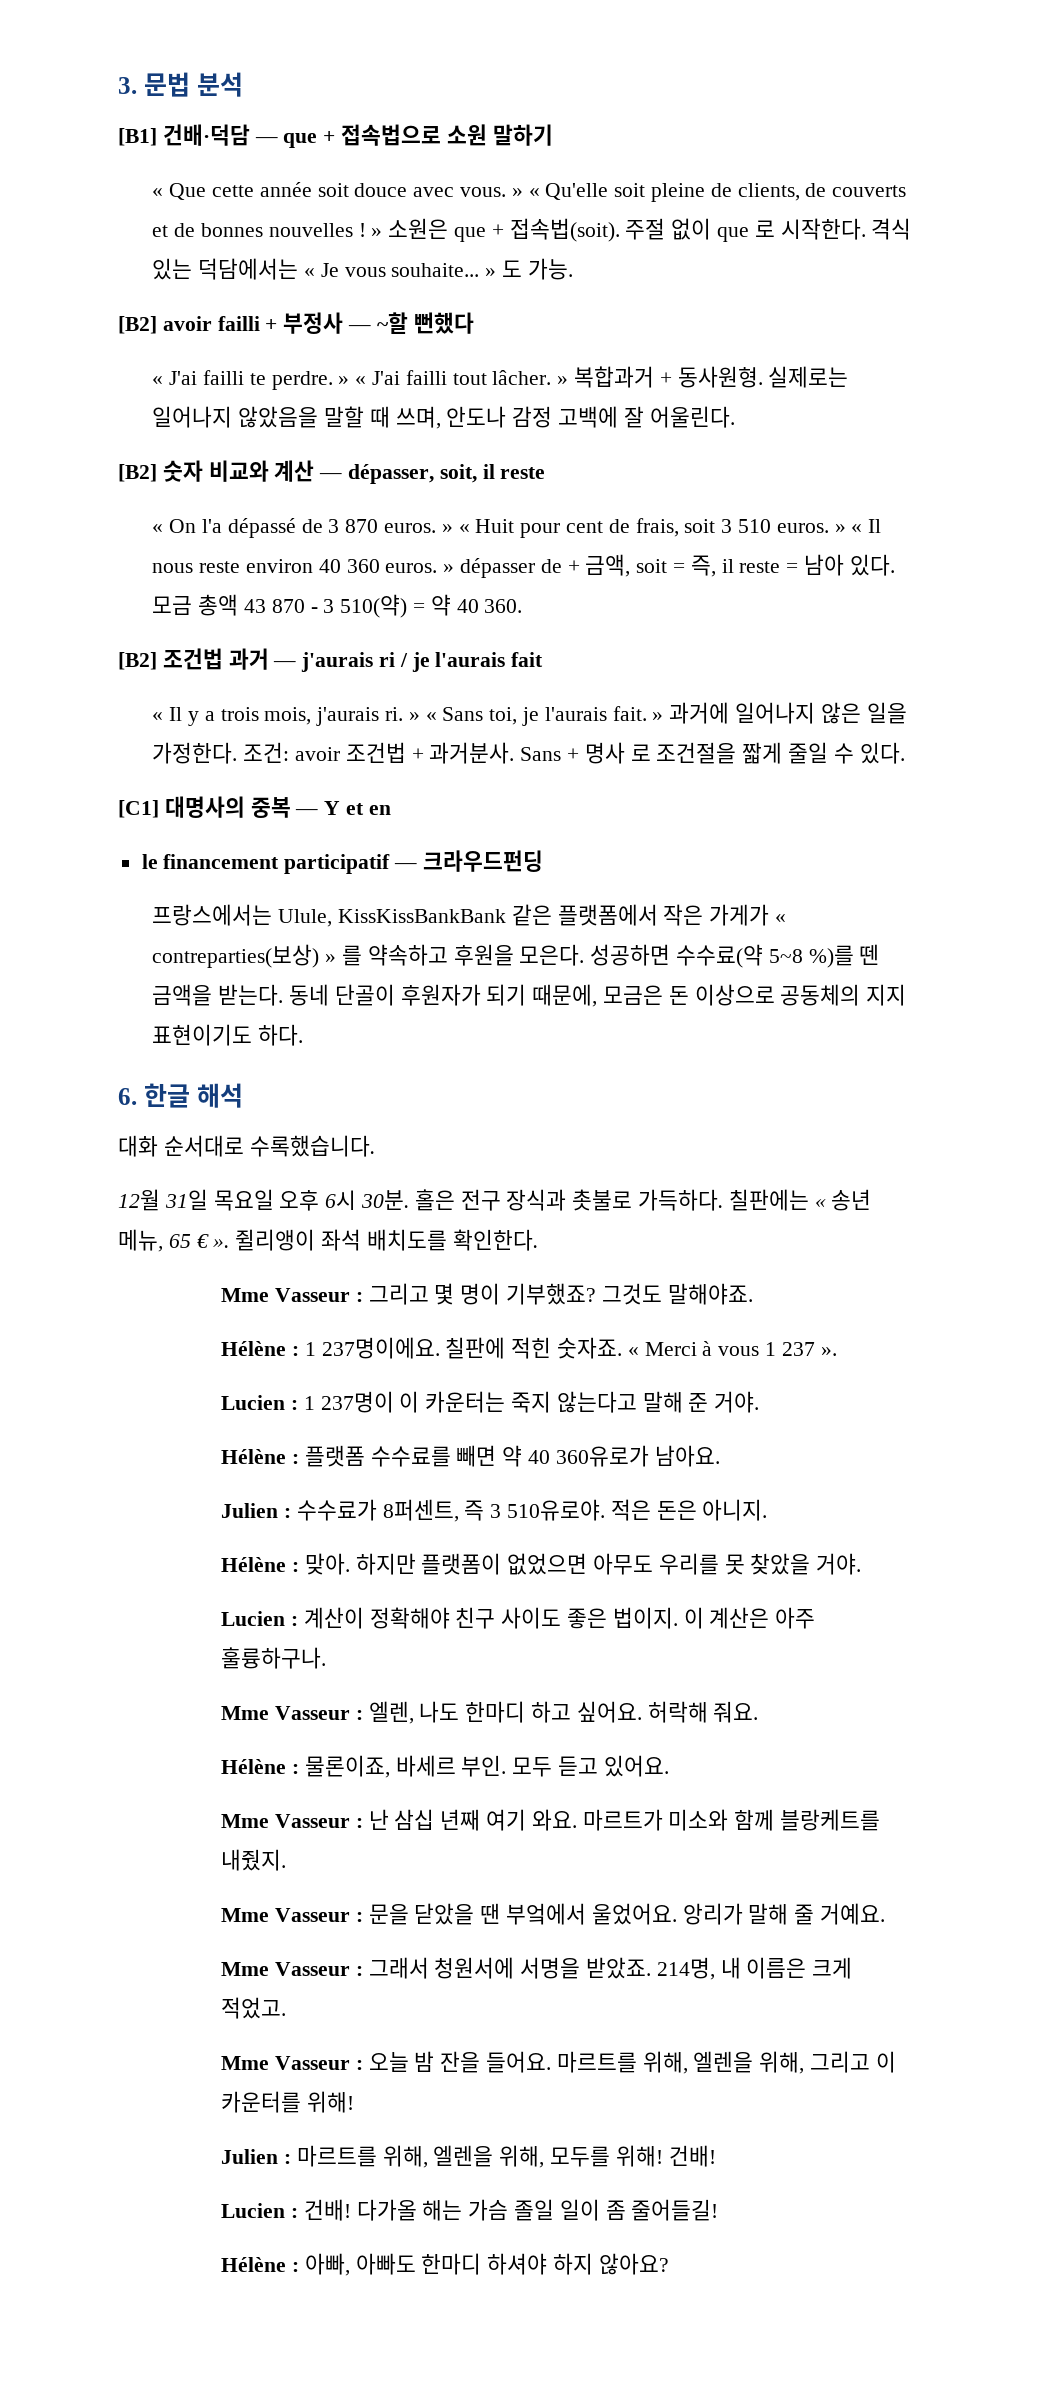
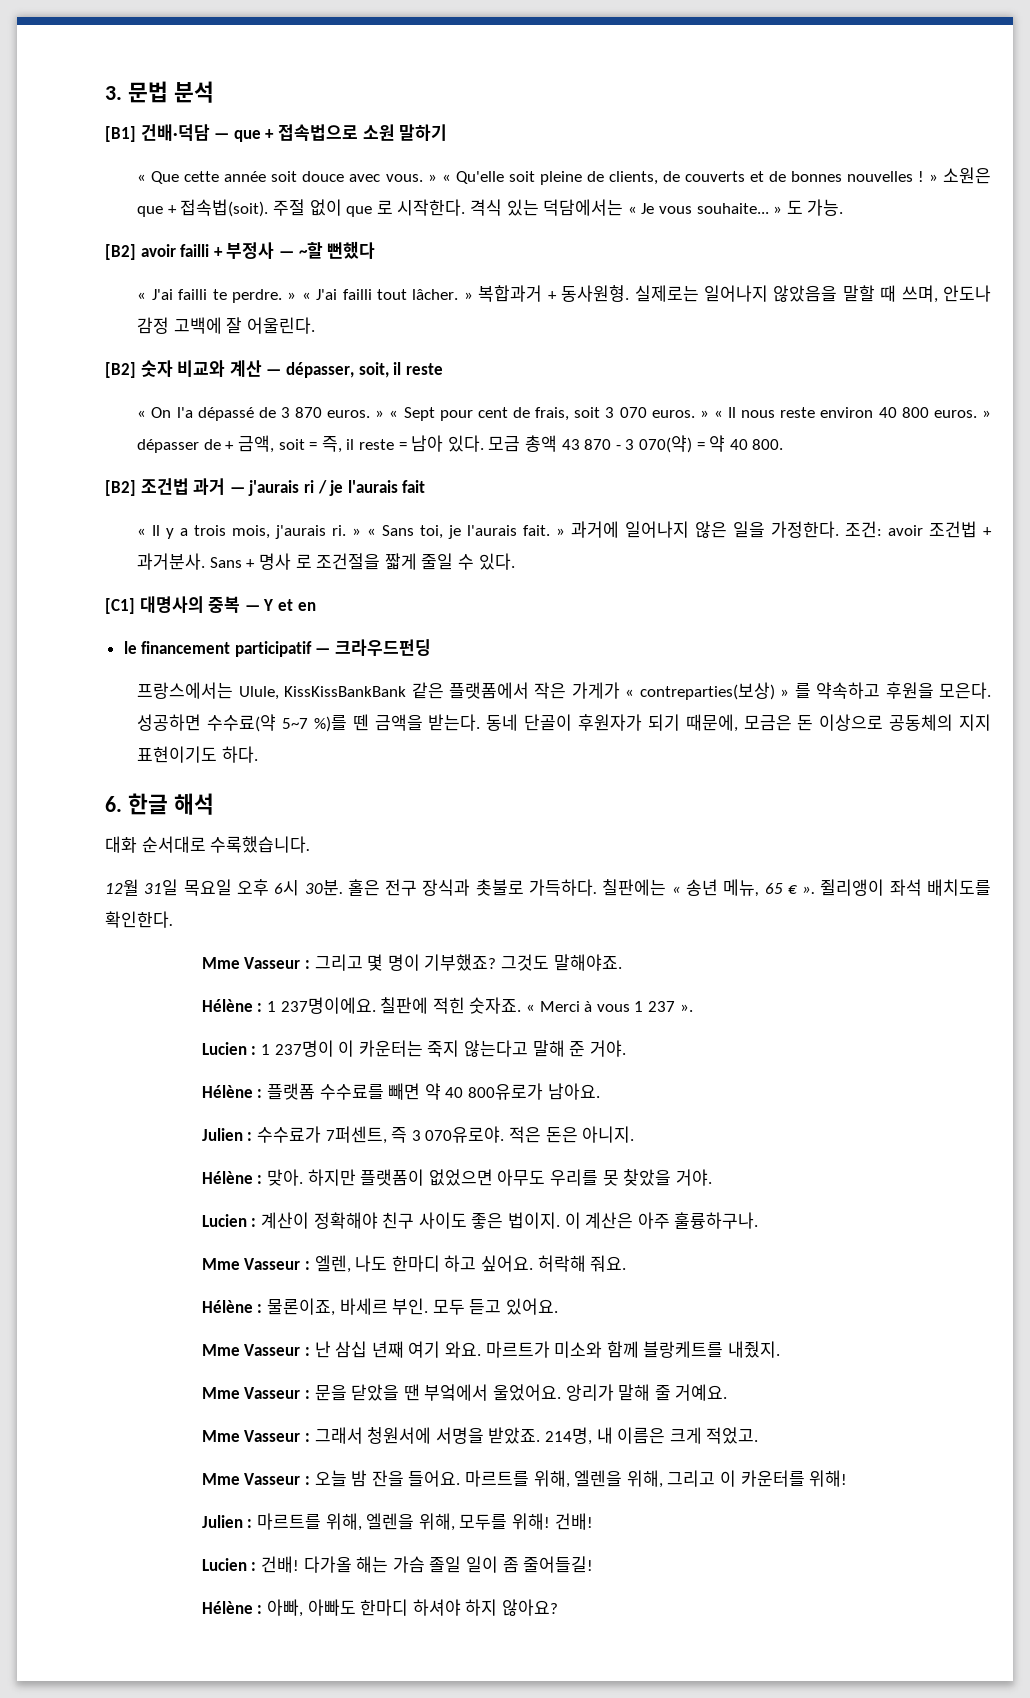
[475,519,515,533] Huit -> [403,407,435,421] Sept
[738,519,772,533] 510 -> [619,407,647,418] 070
[346,559,380,573] 360 -> [901,407,929,418] 800
[340,594,408,618] 510(약) -> [638,435,692,453] 070(약)
[484,599,523,613] 360. -> [752,439,784,450] 800.
[768,949,803,963] 5~8 -> [282,718,309,729] 5~7
[555,1445,649,1467] 360유로가 -> [468,1083,544,1100] 800유로가
[382,1499,459,1522] 8퍼센트, -> [325,1126,387,1144] 7퍼센트,
[506,1499,605,1521] 510유로야. -> [425,1126,505,1143] 070유로야.

